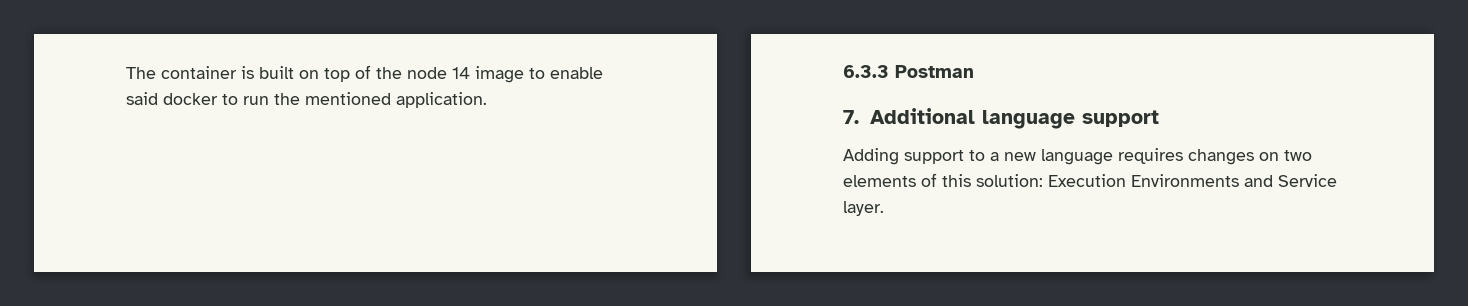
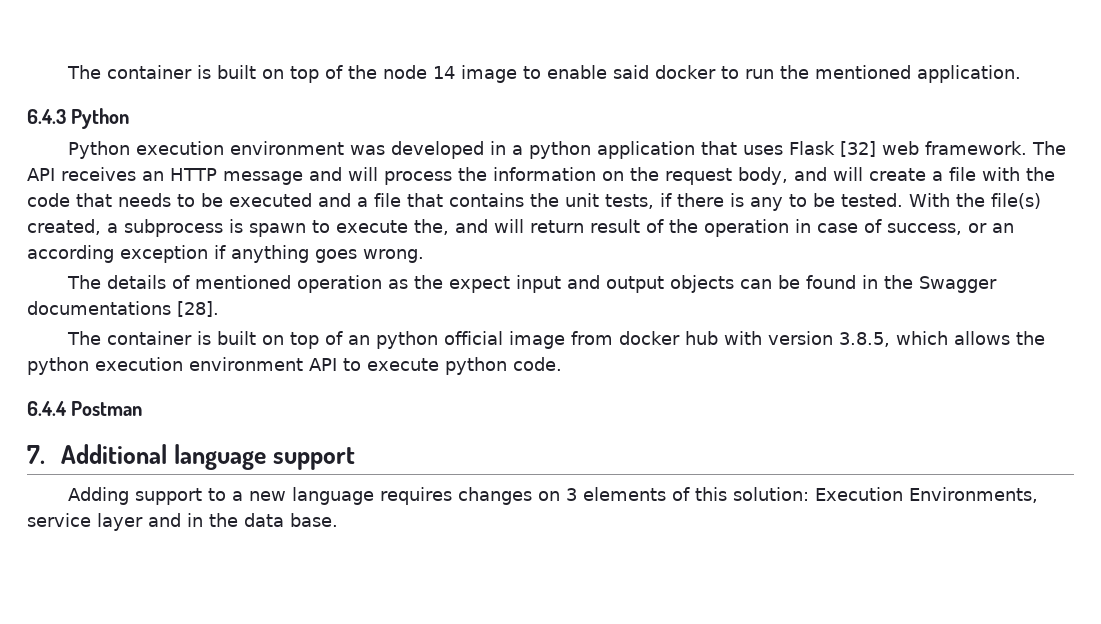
[843,65,889,78] 6.3.3 -> [27,108,130,129] [67,141,1066,159] [27,167,1055,185] [27,193,1041,211] [27,219,1014,237] [27,245,424,263] [66,275,997,293] [27,301,219,317] [66,331,1045,349] [27,357,562,375] [27,401,67,416] 6.4.3 Python // Python execution environment was developed in a python application that uses Flask [32] web framework. The API receives an HTTP message and will process the information on the request body, and will create a file with the code that needs to be executed and a file that contains the unit tests, if there is any to be tested. With the file(s) created, a subprocess is spawn to execute the, and will return result of the operation in case of success, or an according exception if anything goes wrong. // The details of mentioned operation as the expect input and output objects can be found in the Swagger documentations [28]. // The container is built on top of an python official image from docker hub with version 3.8.5, which allows the python execution environment API to execute python code. // 6.4.4
[1284,150,1312,161] two -> [565,488,577,501] 3
[1131,174,1337,187] [843,201,884,216] Environments and Service layer. -> [908,487,1038,503] [27,513,338,531] Environments, service layer and in the data base.

